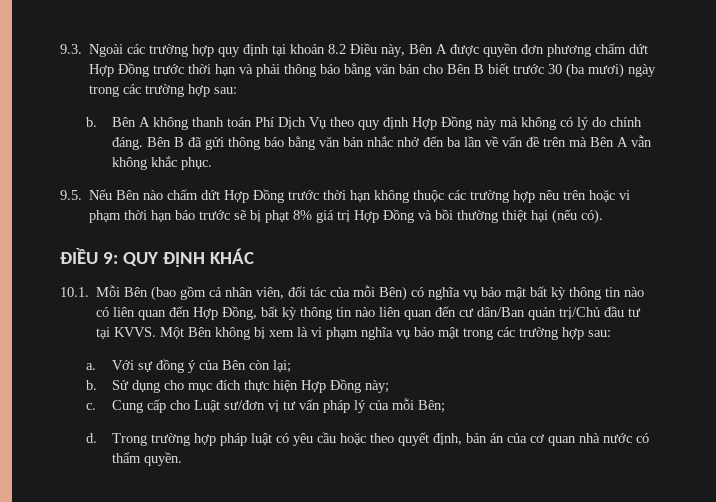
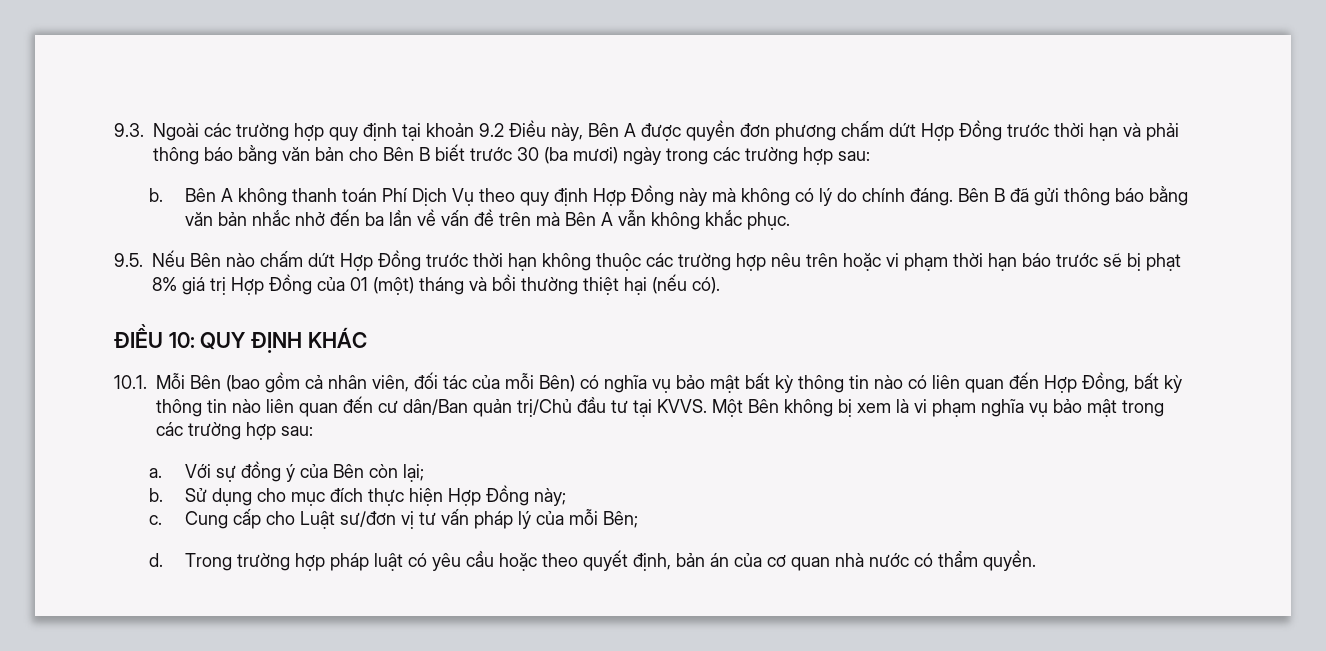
[328,44,347,54] 8.2 -> [479,123,504,137] 9.2
(415, 216) none -> [317,277,464,295] của 01 (một) tháng
[102,252,118,264] 9: -> [168,332,195,348] 10:

